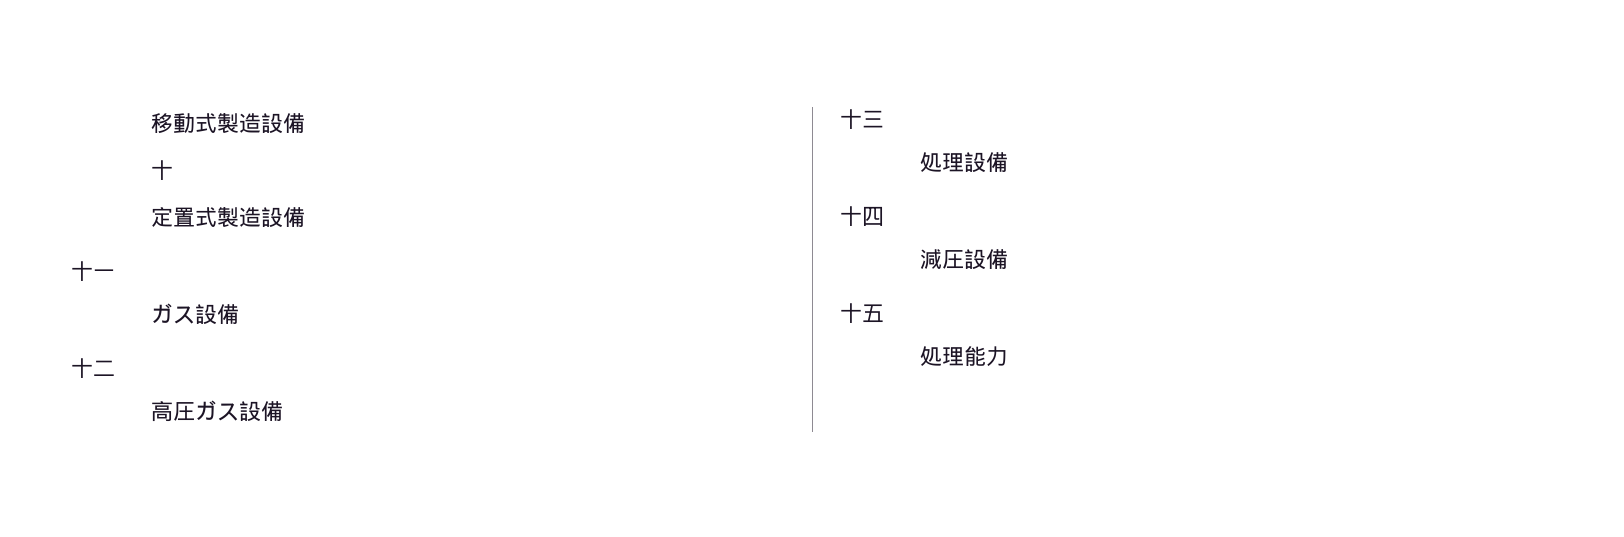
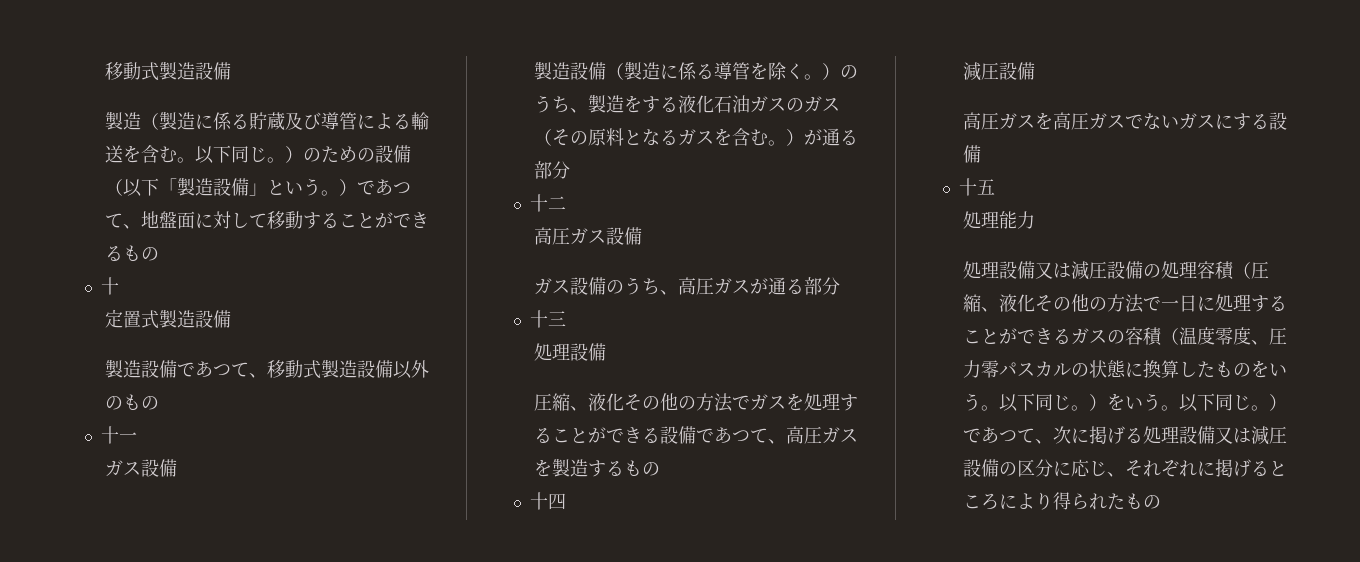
[150,160,173,180] [150,207,305,228] [71,261,115,281] [150,303,239,325] [71,358,115,378] [150,400,283,422] [840,109,884,129] [919,152,1008,173] [840,206,884,226] [919,249,1008,270] [840,303,884,323] [919,346,1008,367] 十 // 定置式製造設備 // 十一 // ガス設備 // 十二 // 高圧ガス設備 // 十三 // 処理設備 // 十四 // 減圧設備 // 十五 // 処理能力 -> [105,111,430,130] [105,145,412,164] [105,177,412,197] [105,211,430,229] [105,245,160,262] [101,277,120,295] [105,309,232,329] [105,359,430,379] [105,394,160,411] [101,426,138,444] [105,459,178,477] [534,61,859,80] [534,94,841,113] [534,128,859,146] [534,161,571,179] [530,194,567,212] [534,227,643,245] [534,277,841,295] [530,310,567,328] [534,343,607,361] [534,393,859,412] [534,426,859,444] [534,458,661,477] [530,492,567,510] [963,62,1036,81] [963,112,1288,130] [963,145,982,163] [959,178,996,196] [963,211,1036,229] [963,261,1270,280] [963,294,1288,313] [963,327,1288,346] [963,360,1288,378] [963,393,1288,412] [963,426,1288,445] [963,459,1288,477] [963,492,1162,510] 製造（製造に係る貯蔵及び導管による輸送を含む。以下同じ。）のための設備（以下「製造設備」という。）であつて、地盤面に対して移動することができるもの // 十 // 定置式製造設備 // 製造設備であつて、移動式製造設備以外のもの // 十一 // ガス設備 // 製造設備（製造に係る導管を除く。）のうち、製造をする液化石油ガスのガス（その原料となるガスを含む。）が通る部分 // 十二 // 高圧ガス設備 // ガス設備のうち、高圧ガスが通る部分 // 十三 // 処理設備 // 圧縮、液化その他の方法でガスを処理することができる設備であつて、高圧ガスを製造するもの // 十四 // 減圧設備 // 高圧ガスを高圧ガスでないガスにする設備 // 十五 // 処理能力 // 処理設備又は減圧設備の処理容積（圧縮、液化その他の方法で一日に処理することができるガスの容積（温度零度、圧力零パスカルの状態に換算したものをいう。以下同じ。）をいう。以下同じ。）であつて、次に掲げる処理設備又は減圧設備の区分に応じ、それぞれに掲げるところにより得られたもの

